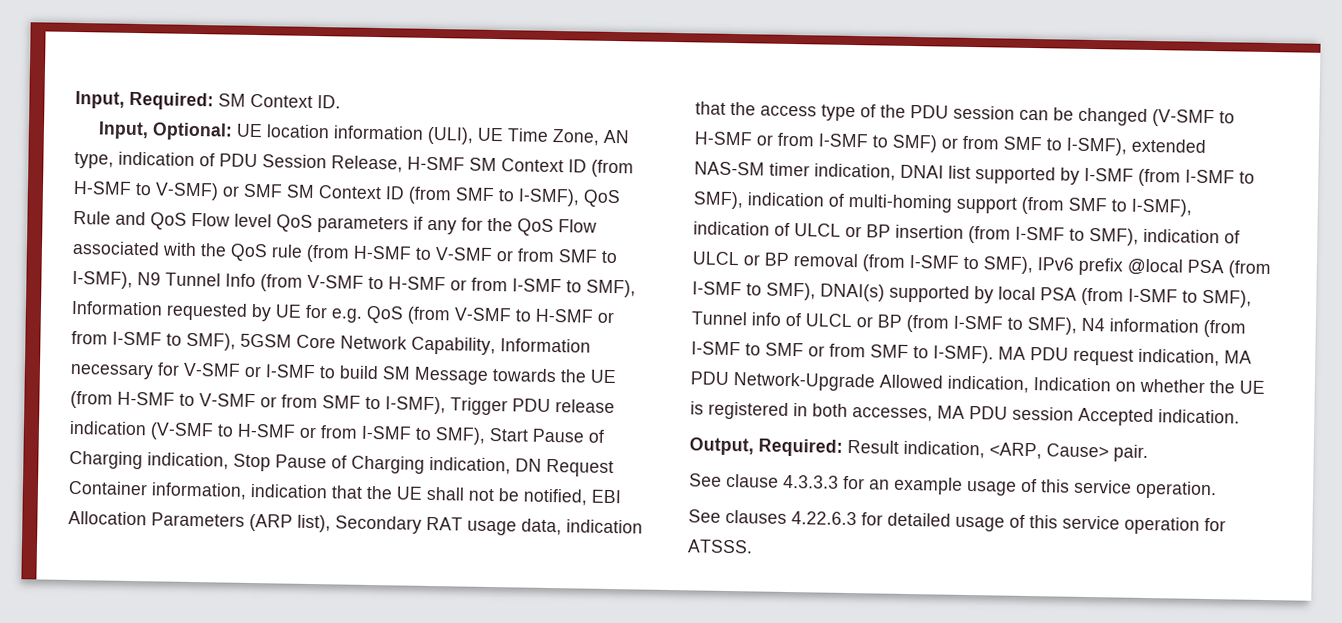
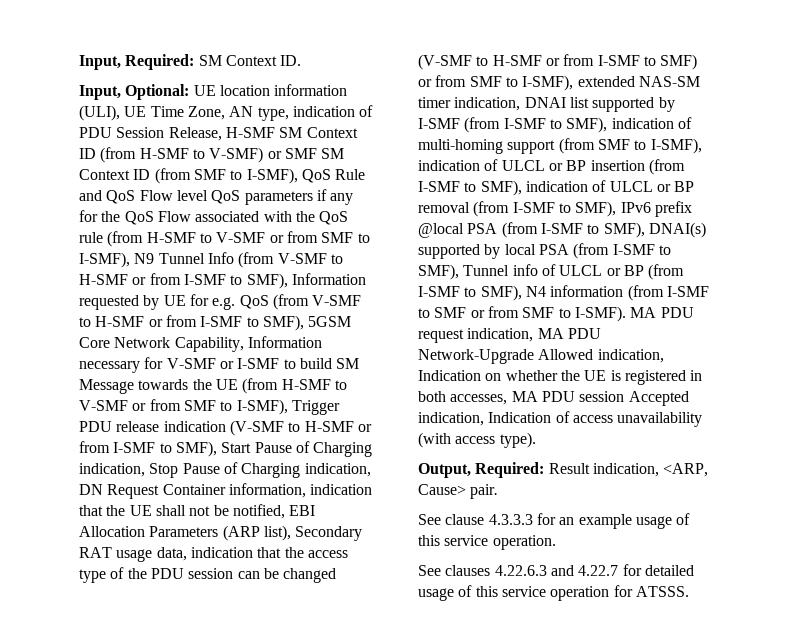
[1158,409,1240,424] indication. -> [418,411,703,427] [418,432,536,448] indication, Indication of access unavailability (with access type).
(857, 518) none -> [550,565,619,576] and 4.22.7

